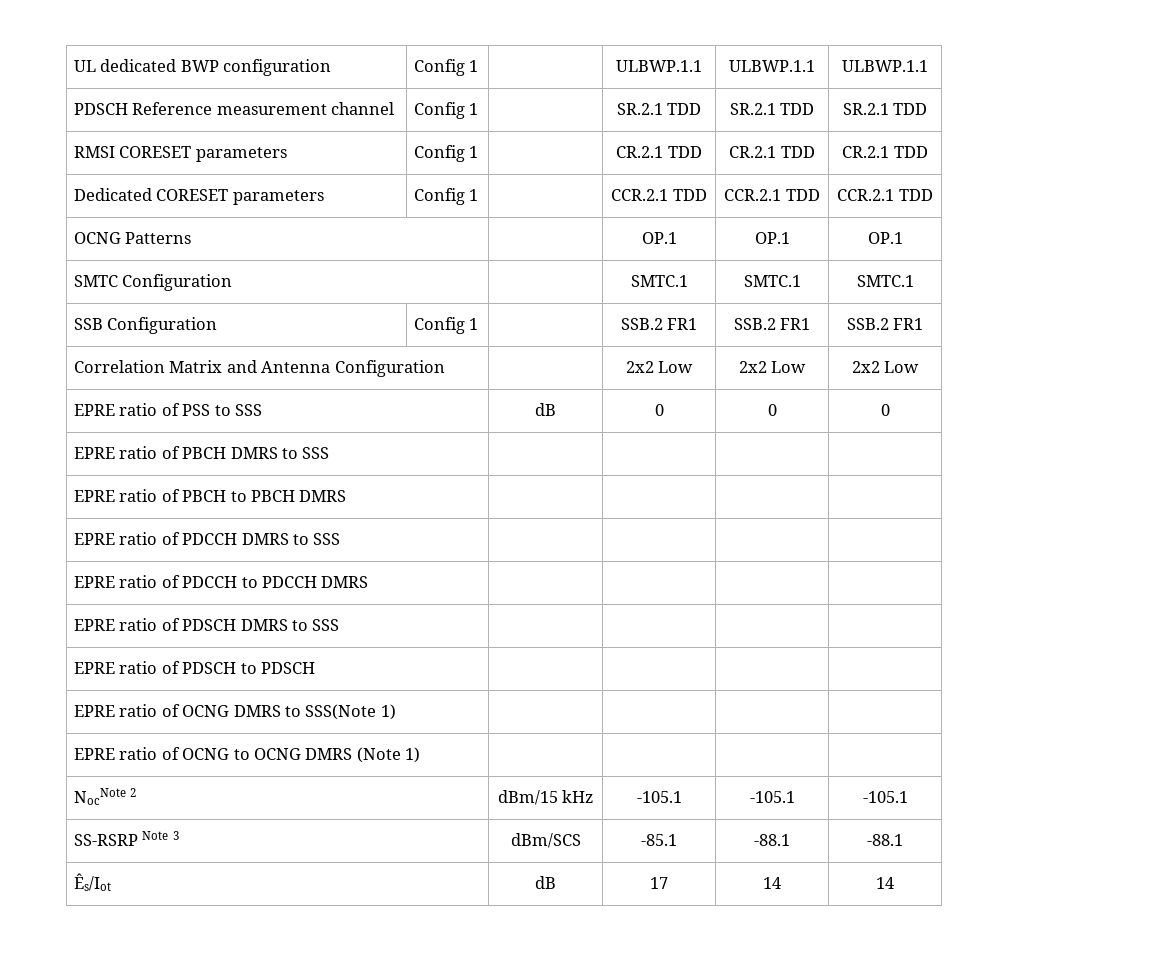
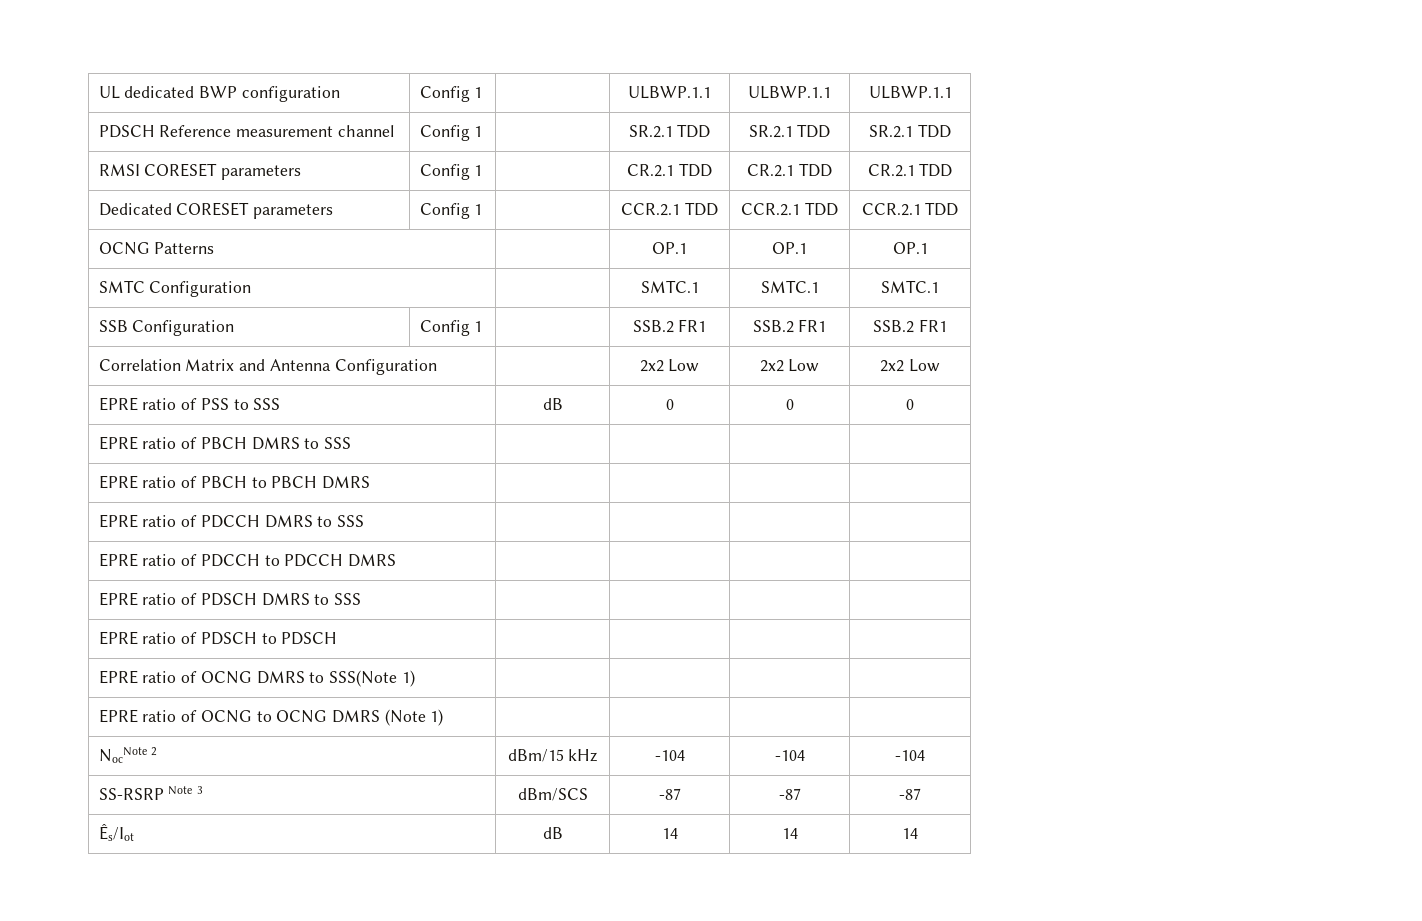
[636,791,682,803] [749,791,795,803] [862,791,908,803] -105.1 | -105.1 | -105.1 -> [654,750,685,761] [774,750,805,761] [895,750,925,761] -104 | -104 | -104
[641,834,677,846] [754,834,790,846] [867,834,903,846] -85.1 | -88.1 | -88.1 -> [658,788,681,800] [778,788,801,800] [899,788,921,800] -87 | -87 | -87
[650,877,668,889] 17 -> [661,828,678,839] 14

